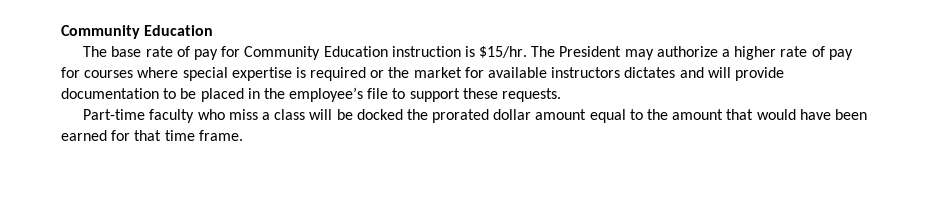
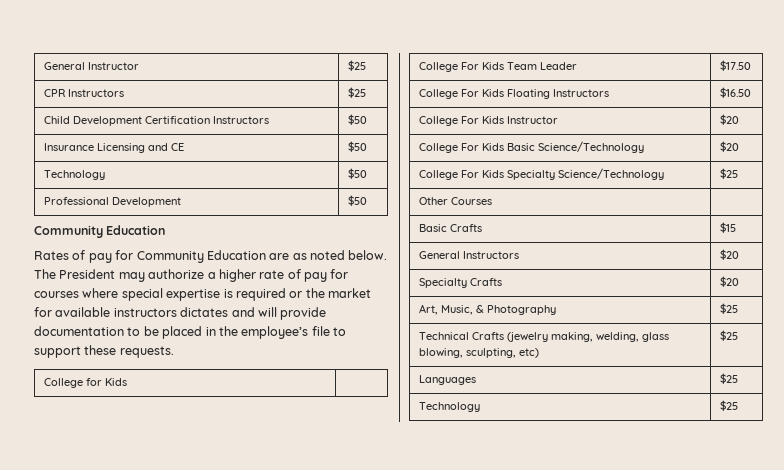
(61, 32) none -> [43,62,139,70] [347,60,366,71] [43,89,124,97] [347,87,366,98] [43,116,269,126] [347,114,367,125] [43,143,184,153] [347,141,367,152] [43,170,105,180] [347,168,367,179] [43,197,181,207] [347,195,367,206] General Instructor | $25 // CPR Instructors | $25 // Child Development Certification Instructors | $50 // Insurance Licensing and CE | $50 // Technology | $50 // Professional Development | $50 //
[83,46,173,57] The base rate -> [34,251,69,260] Rates
[391,46,528,58] instruction is $15/hr. -> [269,250,388,260] are as noted below.
[83,109,867,123] [61,130,243,141] // Part-time faculty who miss a class will be docked the prorated dollar amount equal to the amount that would have been earned for that time frame. -> [43,378,127,388] [418,62,577,72] [719,60,751,71] [418,89,609,99] [719,87,751,98] [418,116,558,126] [719,114,739,125] [418,141,644,153] [719,141,739,152] [418,168,664,180] [719,168,738,179] [418,197,492,205] [418,224,482,232] [719,222,736,233] [418,251,519,259] [719,249,739,260] [418,278,502,288] [719,276,739,287] [418,304,556,315] [719,303,738,314] [418,332,669,342] [418,348,539,358] [719,330,738,341] [418,375,476,385] [719,373,738,384] [418,402,480,412] [719,400,738,411] // College for Kids | // College For Kids Team Leader | $17.50 // College For Kids Floating Instructors | $16.50 // College For Kids Instructor | $20 // College For Kids Basic Science/Technology | $20 // College For Kids Specialty Science/Technology | $25 // Other Courses | // Basic Crafts | $15 // General Instructors | $20 // Specialty Crafts | $20 // Art, Music, & Photography | $25 // Technical Crafts (jewelry making, welding, glass blowing, sculpting, etc) | $25 // Languages | $25 // Technology | $25

